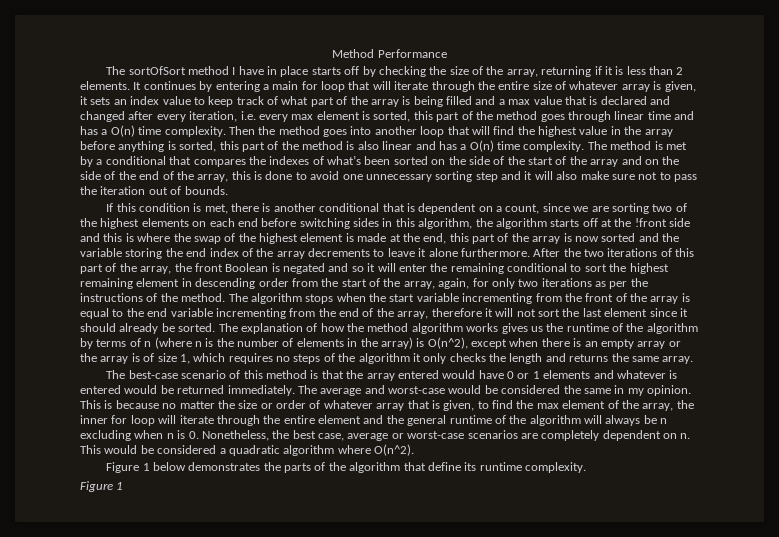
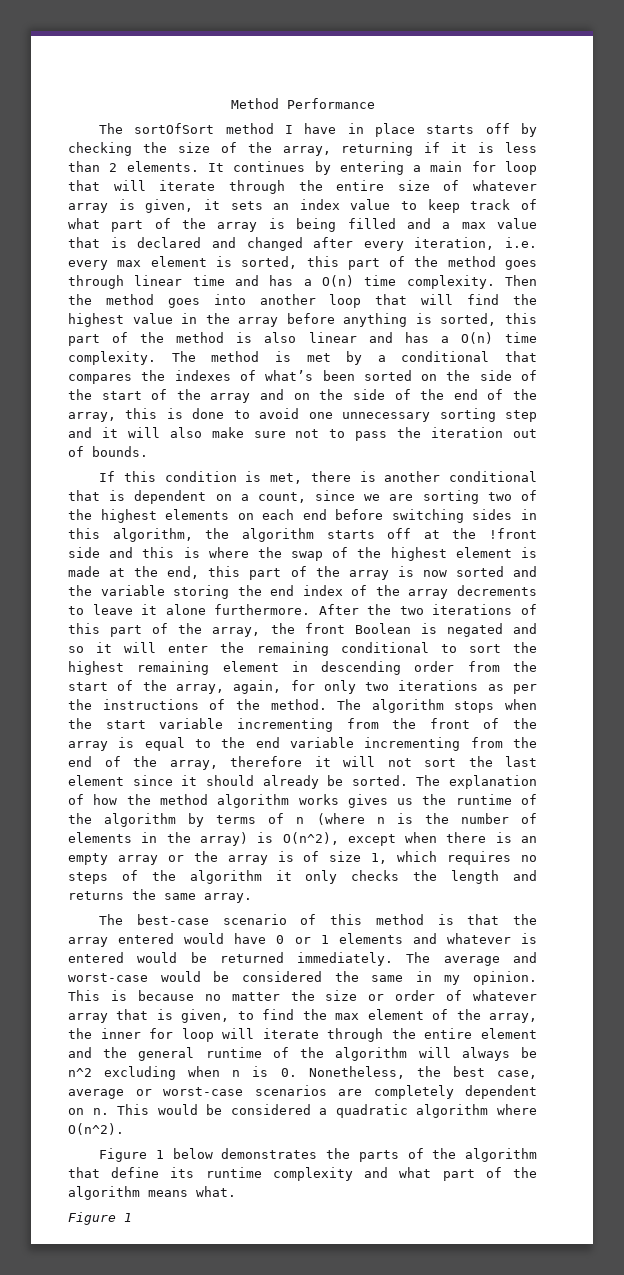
[660,418,668,424] n -> [68,1068,92,1077] n^2
[525,462,587,473] complexity. -> [272,1167,537,1181] [68,1186,236,1200] complexity and what part of the algorithm means what.

